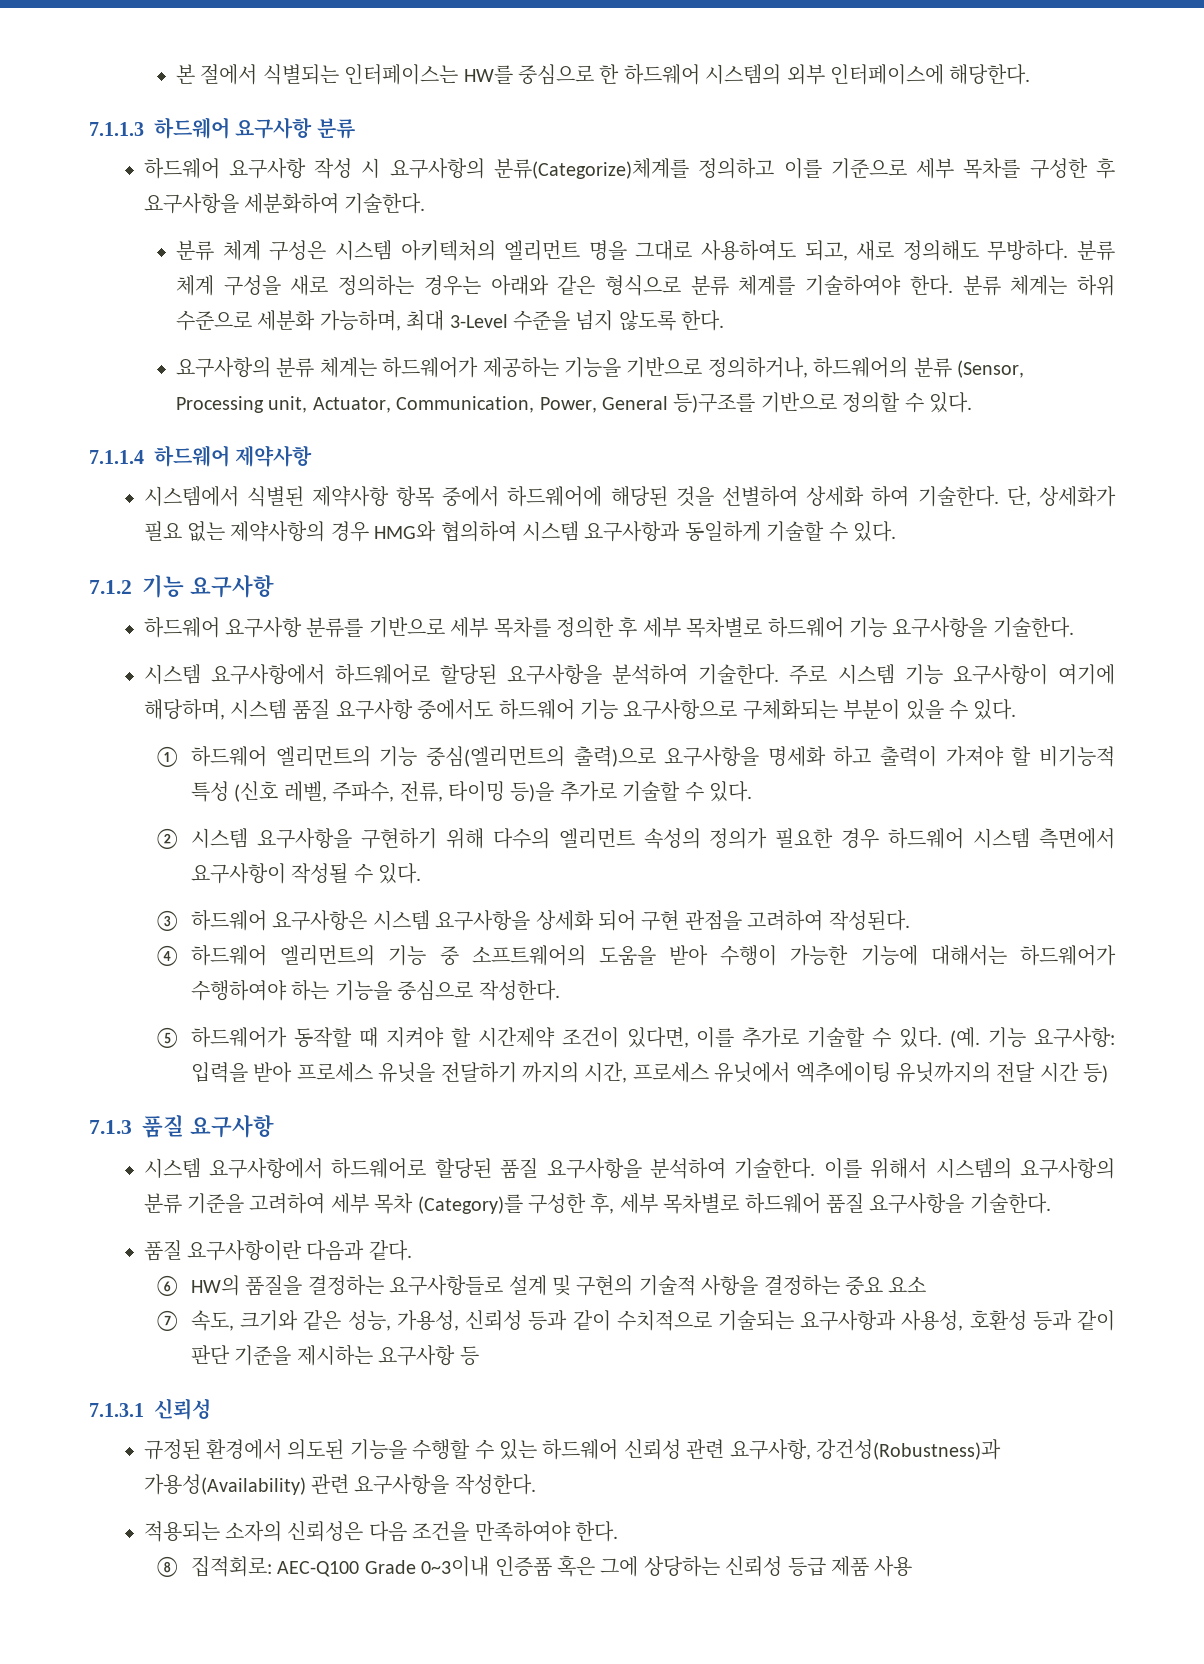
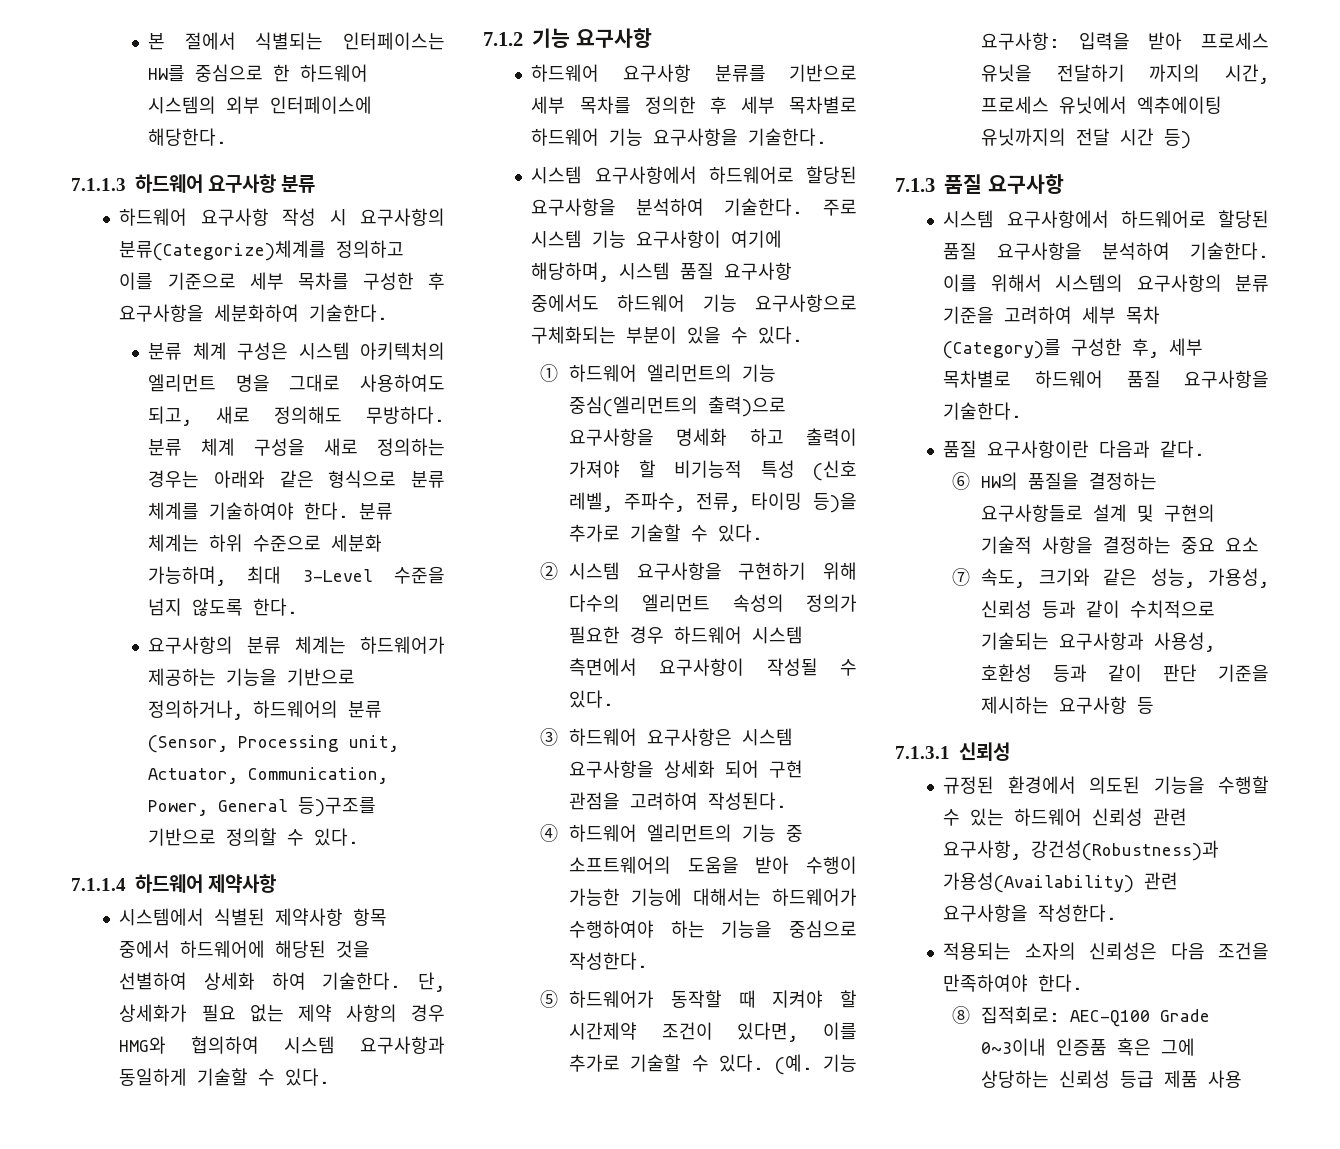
[230,521,326,542] 제약사항의 -> [297,1004,397,1022] 제약 사항의

